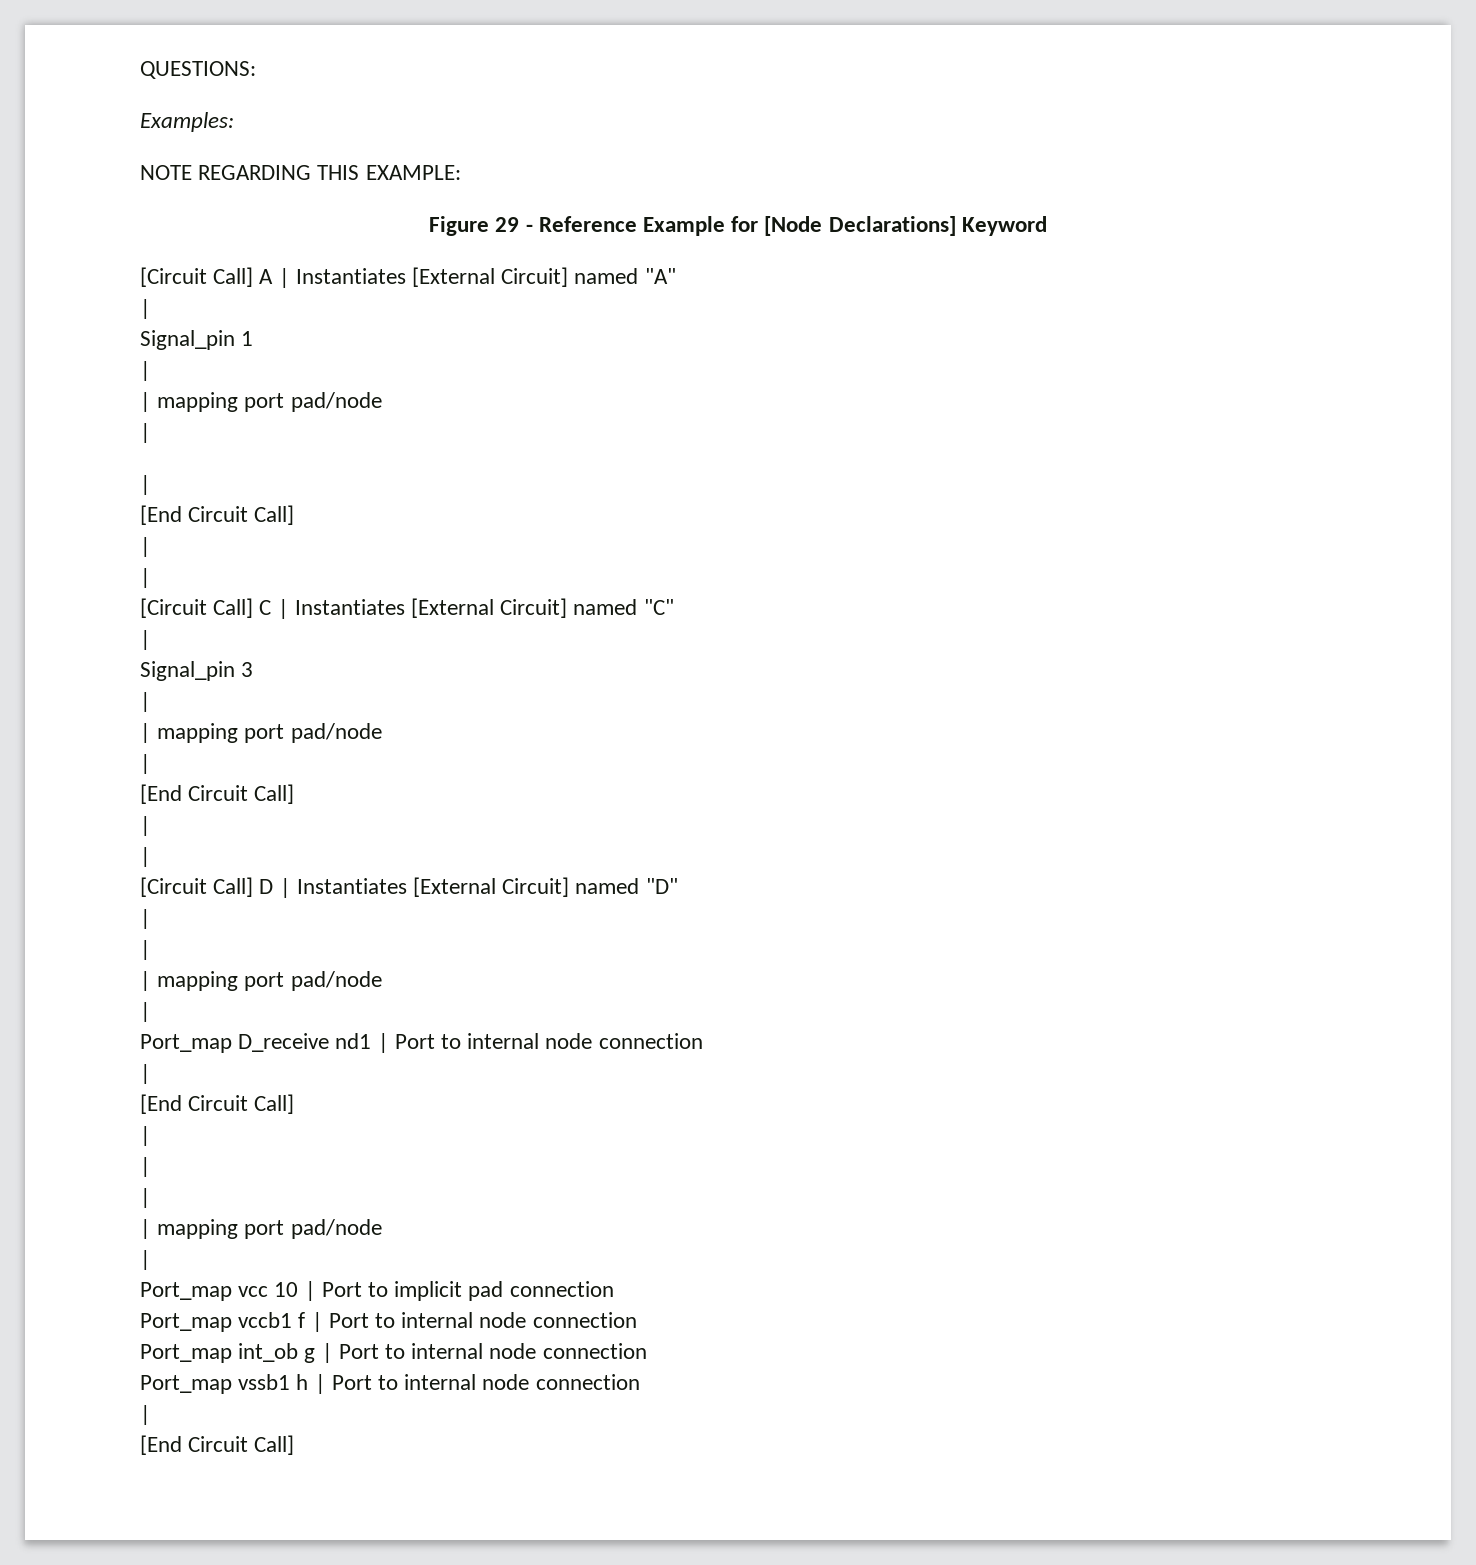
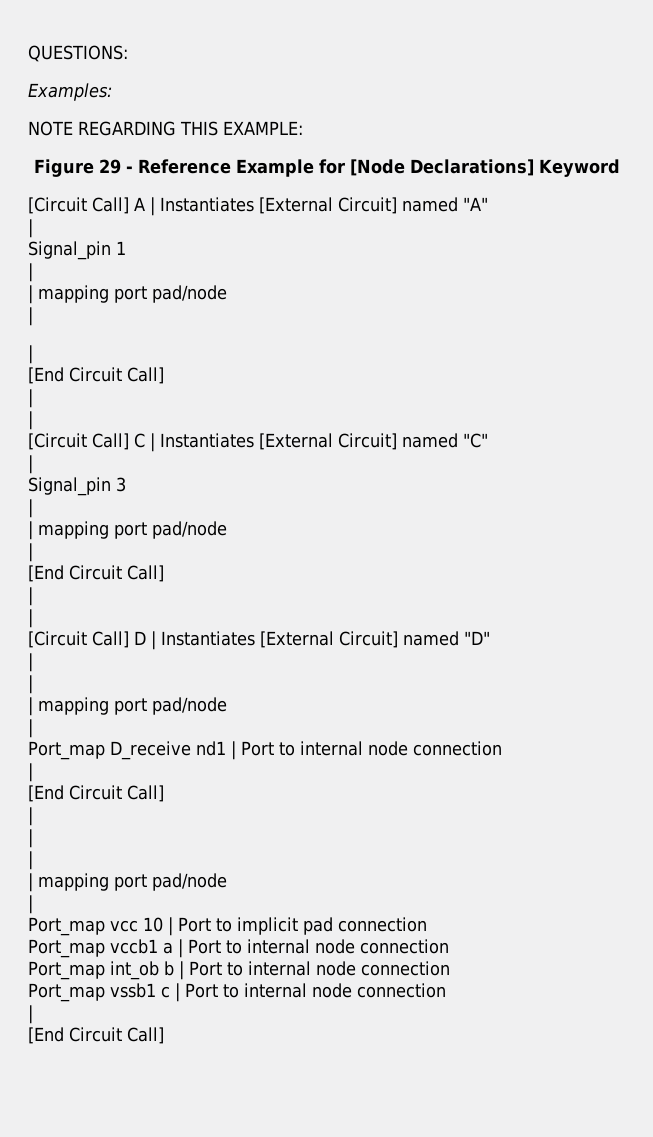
[298,1312,306,1328] f -> [163,942,173,954] a
[304,1348,316,1363] g -> [164,961,174,976] b
[296,1374,309,1390] h -> [161,986,170,998] c

